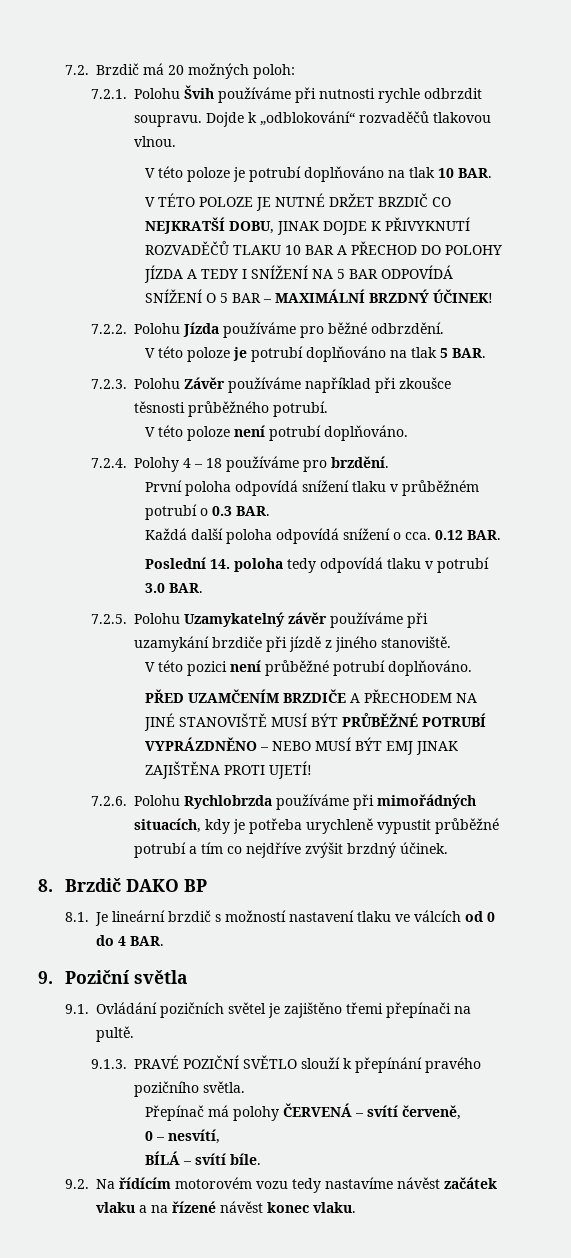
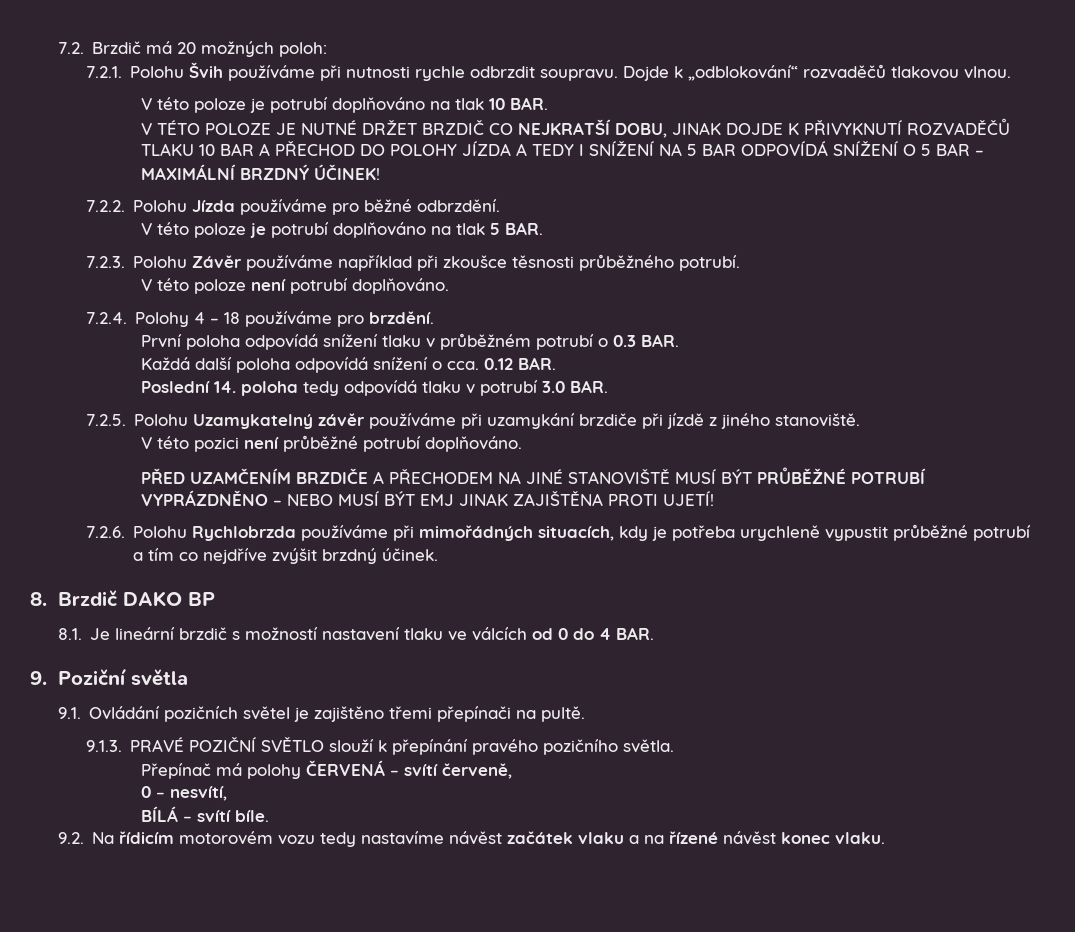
[118,1177,171,1189] řídícím -> [119,831,175,844] řídicím

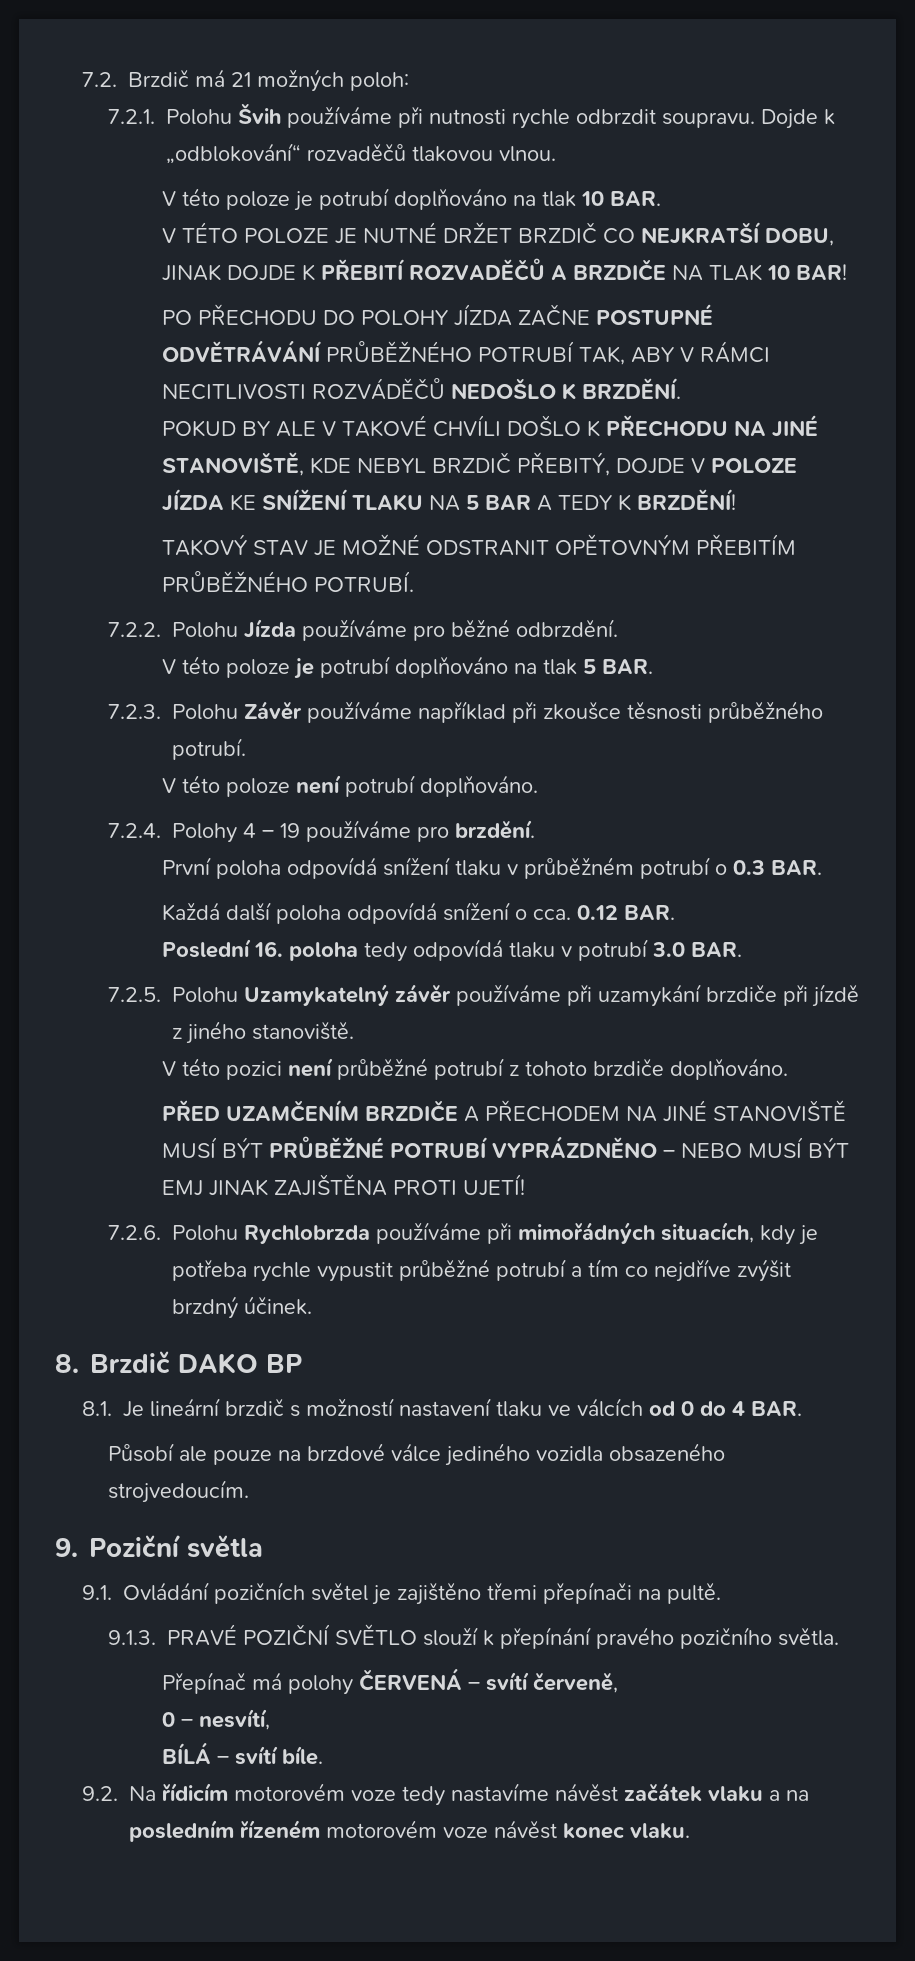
[177,42,197,54] 20 -> [230,72,251,87] 21
[804,118,1011,135] [141,141,985,156] [141,164,381,180] PŘIVYKNUTÍ ROZVADĚČŮ TLAKU 10 BAR A PŘECHOD DO POLOHY JÍZDA A TEDY I SNÍŽENÍ NA 5 BAR ODPOVÍDÁ SNÍŽENÍ O 5 BAR – MAXIMÁLNÍ BRZDNÝ ÚČINEK! -> [320,258,847,281] [161,303,713,326] [161,340,770,365] [161,377,681,400] [161,414,818,438] [161,452,797,476] [161,488,736,512] [161,534,796,556] [161,571,414,592] PŘEBITÍ ROZVADĚČŮ A BRZDIČE NA TLAK 10 BAR! // PO PŘECHODU DO POLOHY JÍZDA ZAČNE POSTUPNÉ ODVĚTRÁVÁNÍ PRŮBĚŽNÉHO POTRUBÍ TAK, ABY V RÁMCI NECITLIVOSTI ROZVÁDĚČŮ NEDOŠLO K BRZDĚNÍ. // POKUD BY ALE V TAKOVÉ CHVÍLI DOŠLO K PŘECHODU NA JINÉ STANOVIŠTĚ, KDE NEBYL BRZDIČ PŘEBITÝ, DOJDE V POLOZE JÍZDA KE SNÍŽENÍ TLAKU NA 5 BAR A TEDY K BRZDĚNÍ! // TAKOVÝ STAV JE MOŽNÉ ODSTRANIT OPĚTOVNÝM PŘEBITÍM PRŮBĚŽNÉHO POTRUBÍ.
[224,312,241,324] 18 -> [280,823,301,838] 19
[214,381,237,393] 14. -> [253,941,283,957] 16.
(422, 444) none -> [508,1058,664,1076] z tohoto brzdiče
[740,525,821,541] urychleně -> [253,1262,312,1282] rychle
(655, 633) none -> [108,1443,726,1466] [108,1480,250,1503] // Působí ale pouze na brzdové válce jediného vozidla obsazeného strojvedoucím.
[278,835,316,845] vozu -> [350,1790,396,1801] voze
[669,831,719,844] řízené -> [128,1820,488,1842] posledním řízeném motorovém voze

